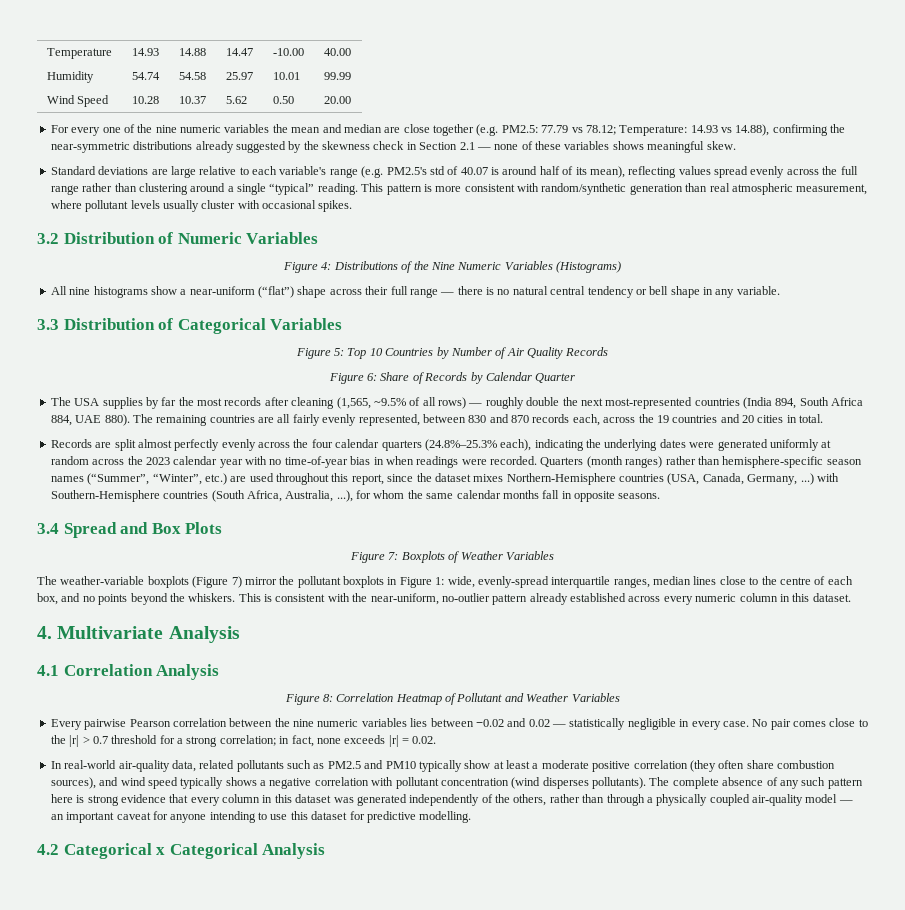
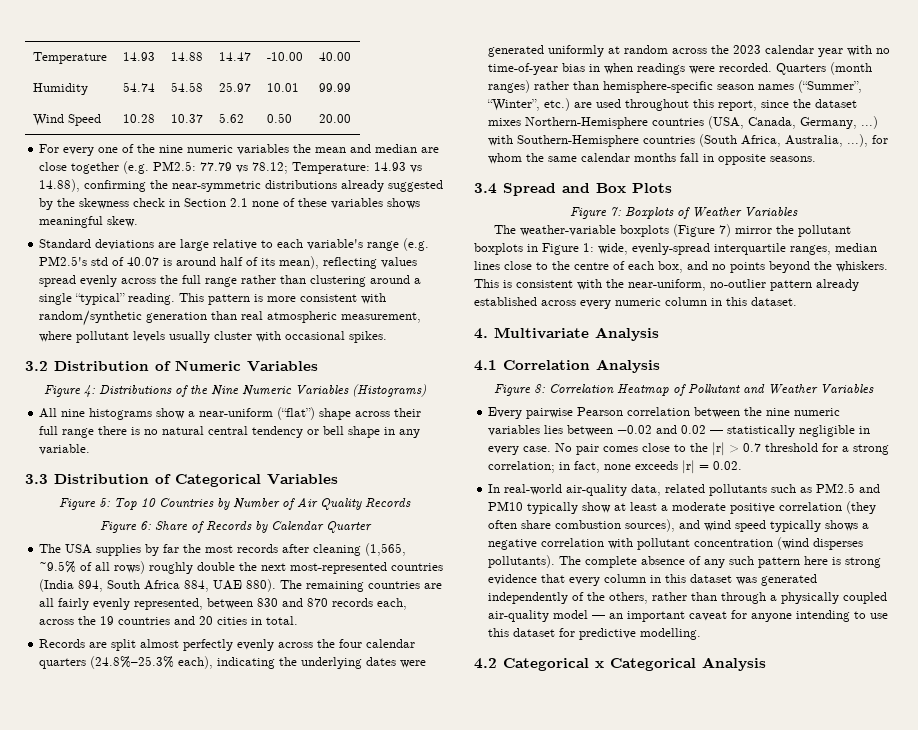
[476,147,491,150] — -> (249, 202) none
[440,292,455,295] — -> (95, 433) none
[468,403,483,406] — -> (146, 567) none

